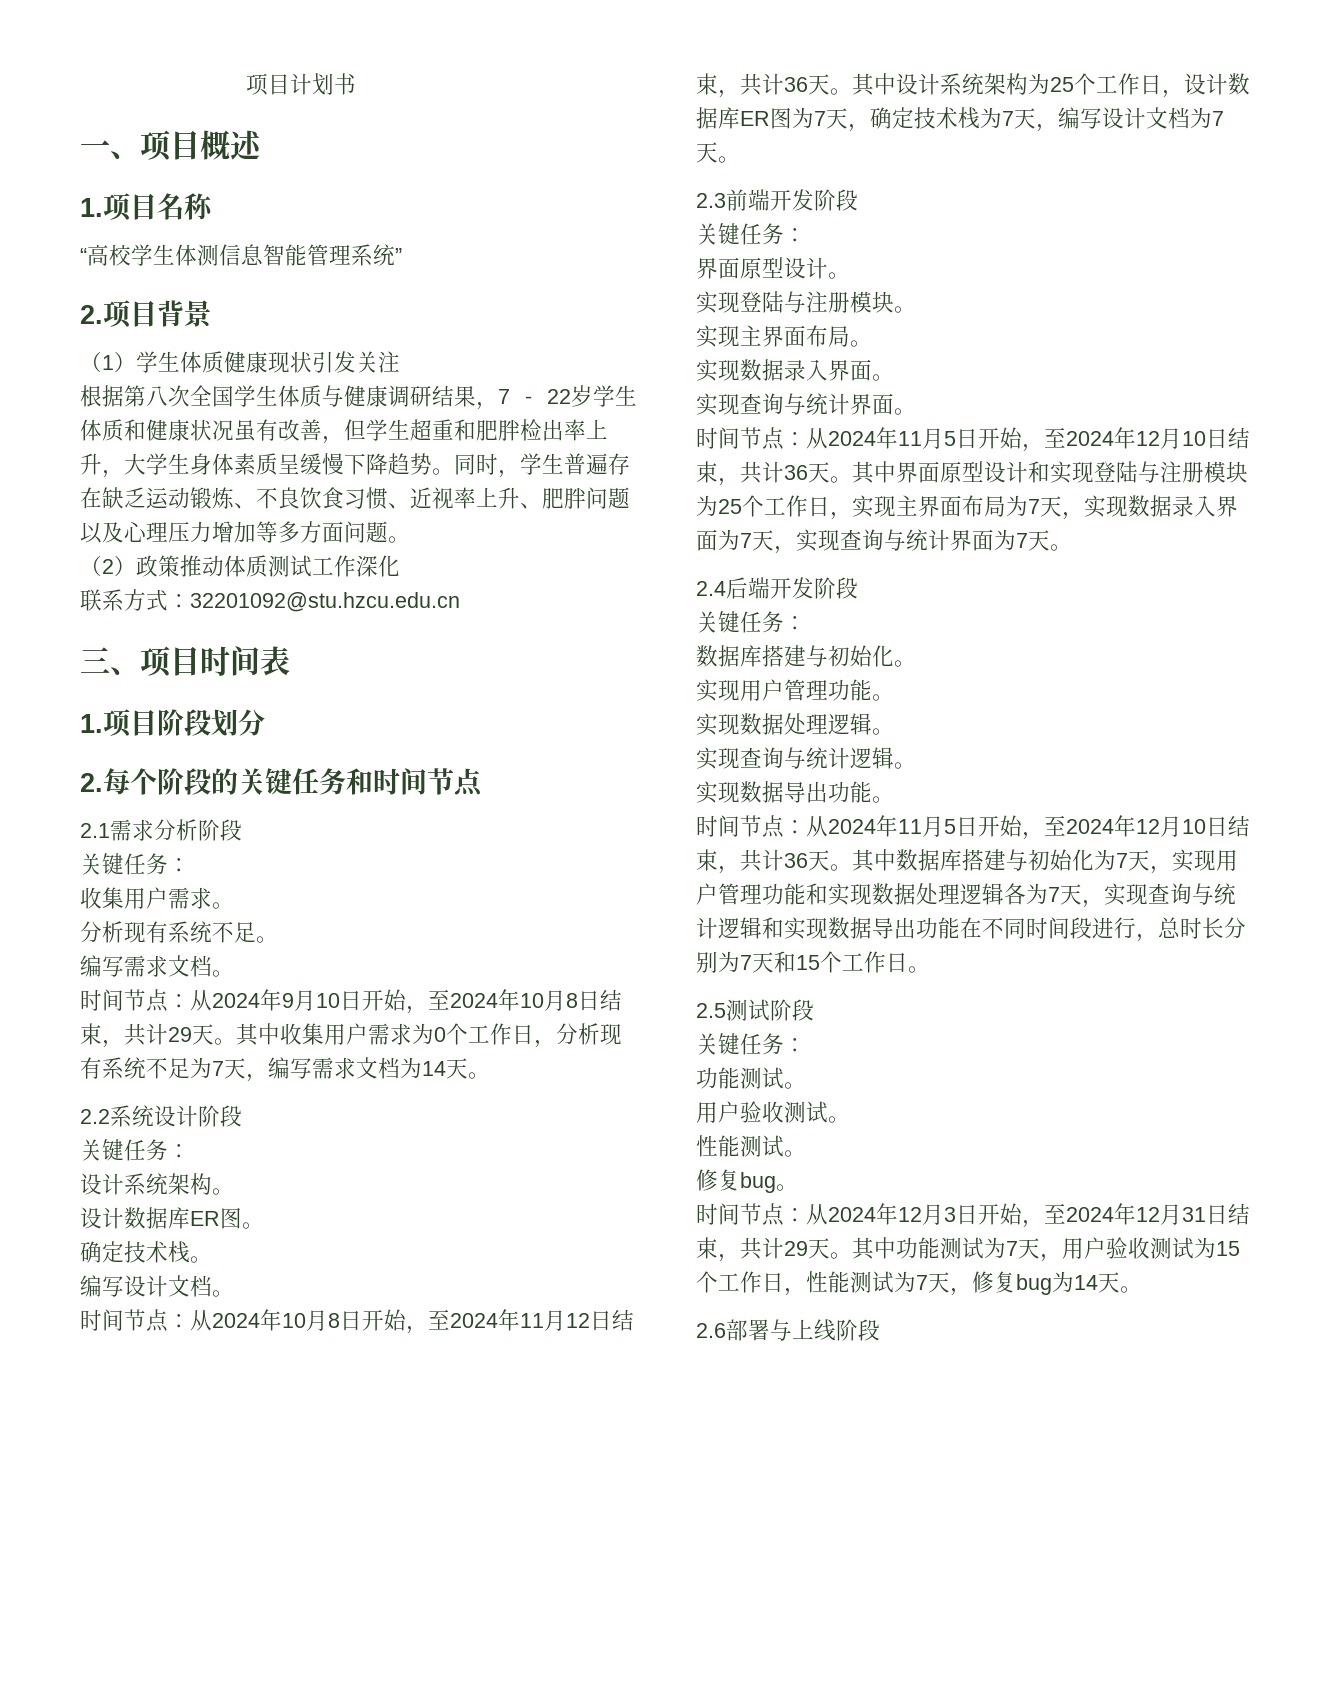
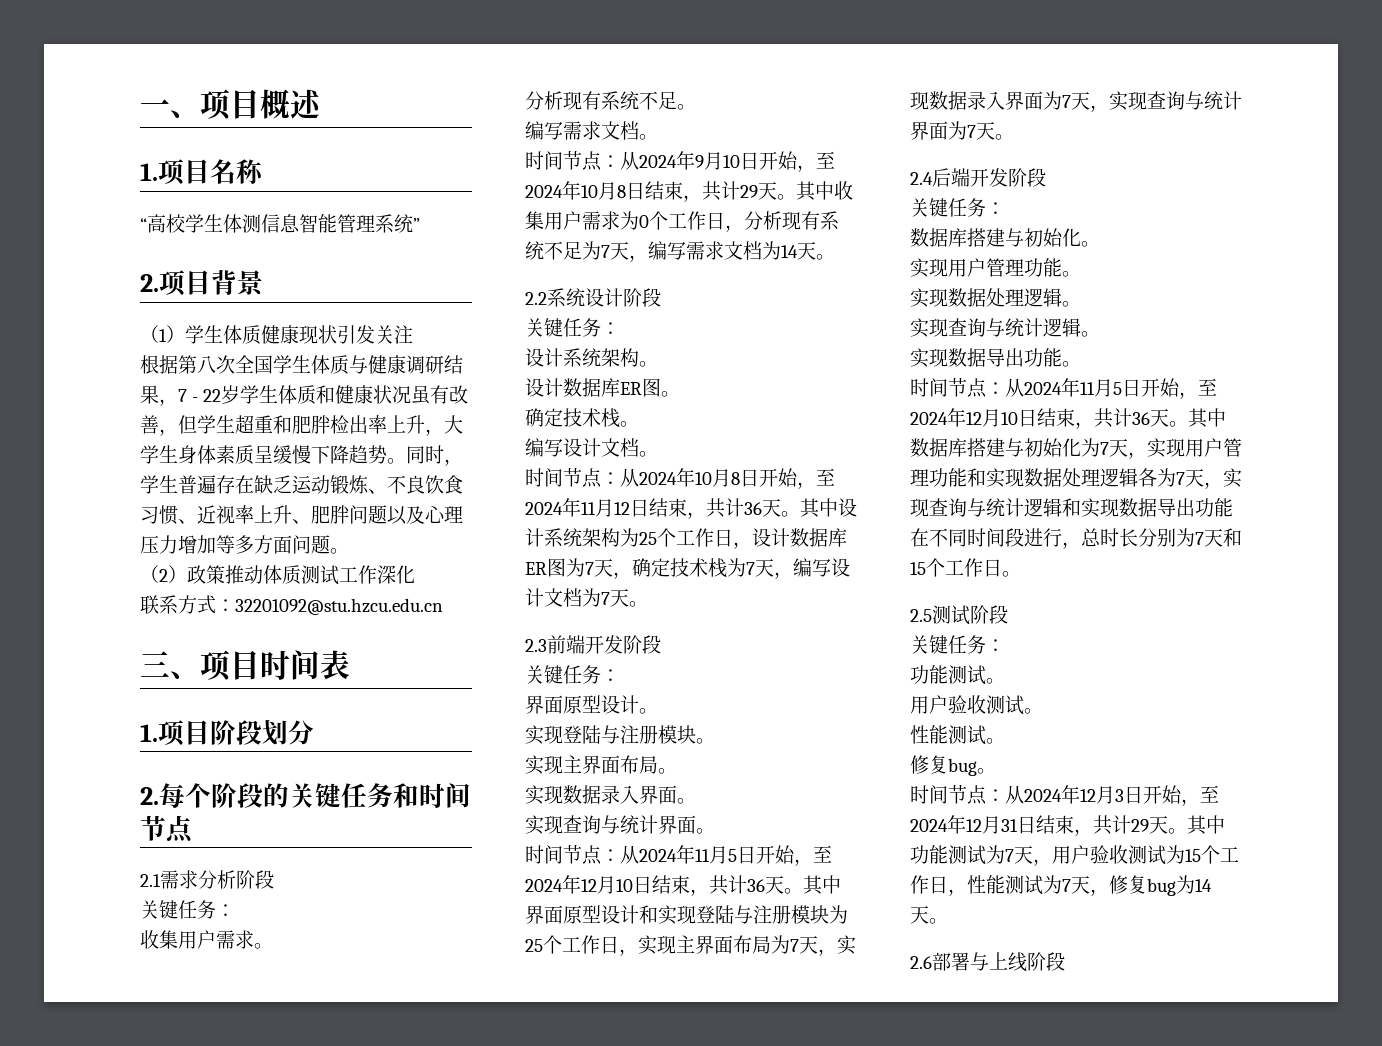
[246,73,357,96] 项目计划书 // -> (140, 107) none

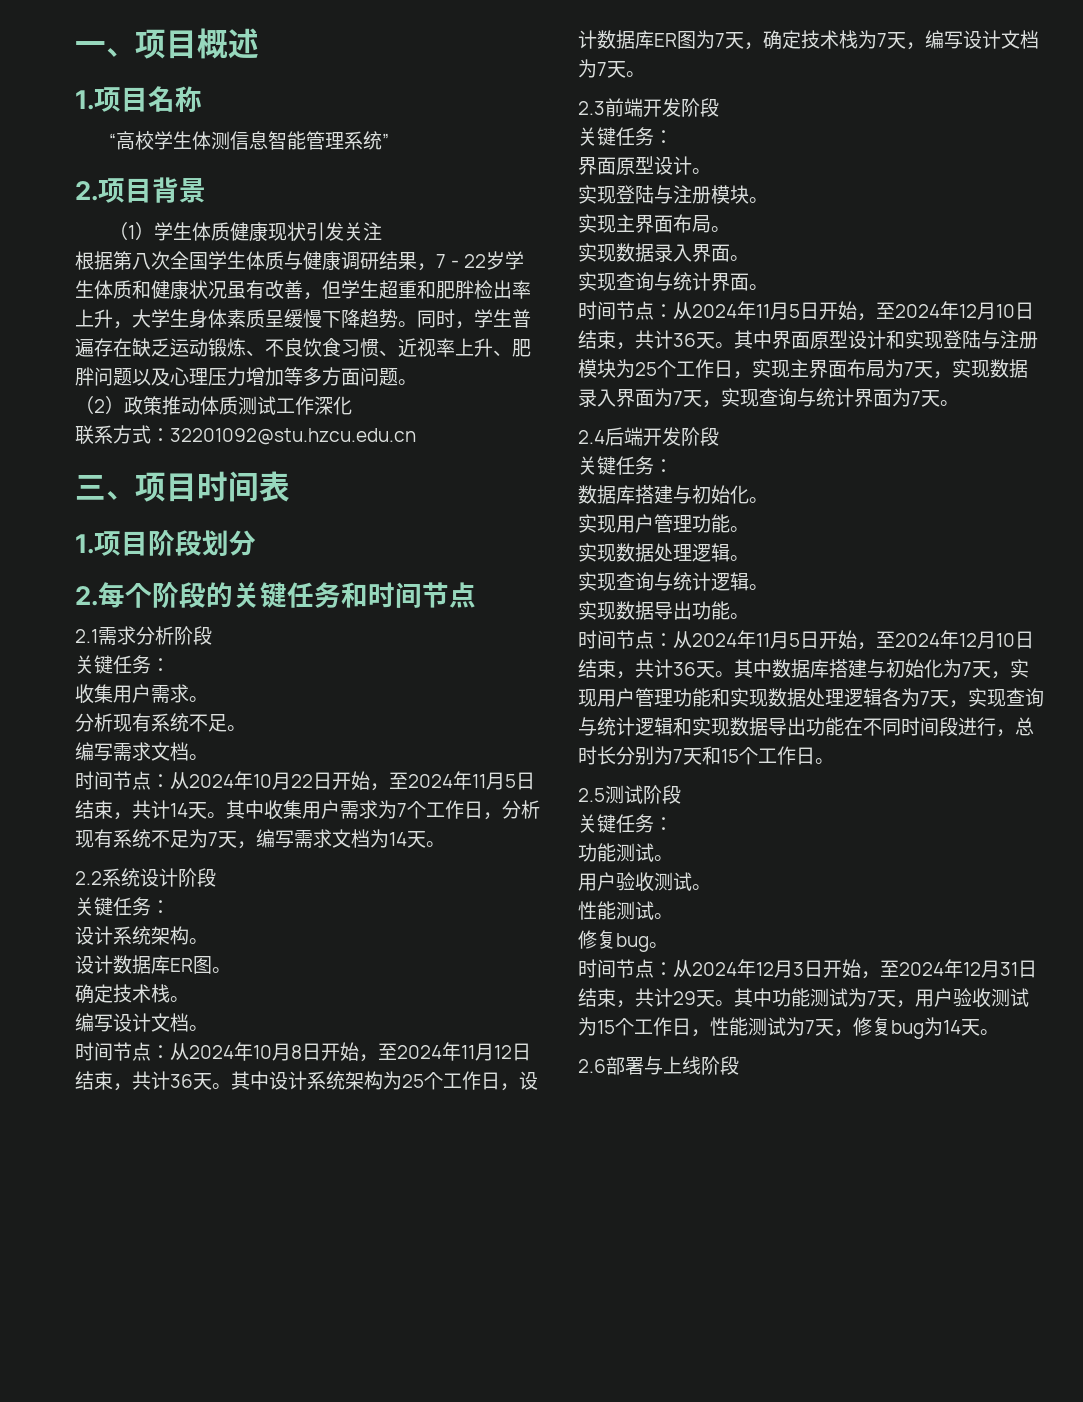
[695,151,835,172] [525,181,758,202] 9月10日开始，至2024年10月8日结束，共计29 -> [253,771,535,791] [75,800,188,820] 10月22日开始，至2024年11月5日结束，共计14
[639,215,649,228] 0 -> [397,803,407,817] 7

